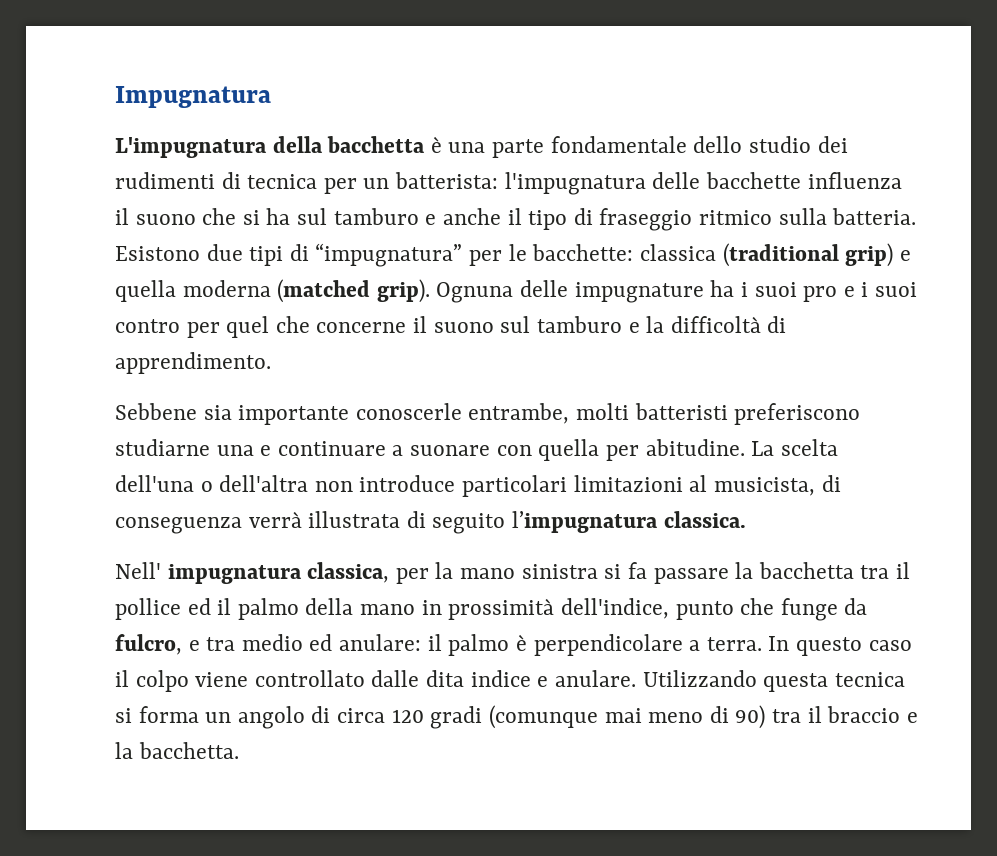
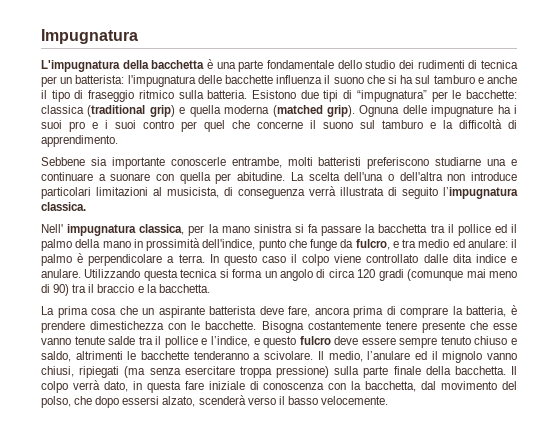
(239, 750) none -> [41,305,517,318] [41,321,518,333] [41,336,517,348] [41,351,517,363] [41,366,517,378] [41,380,517,393] [41,395,388,408] // La prima cosa che un aspirante batterista deve fare, ancora prima di comprare la batteria, è prendere dimestichezza con le bacchette. Bisogna costantemente tenere presente che esse vanno tenute salde tra il pollice e l’indice, e questo fulcro deve essere sempre tenuto chiuso e saldo, altrimenti le bacchette tenderanno a scivolare. Il medio, l’anulare ed il mignolo vanno chiusi, ripiegati (ma senza esercitare troppa pressione) sulla parte finale della bacchetta. Il colpo verrà dato, in questa fare iniziale di conoscenza con la bacchetta, dal movimento del polso, che dopo essersi alzato, scenderà verso il basso velocemente.

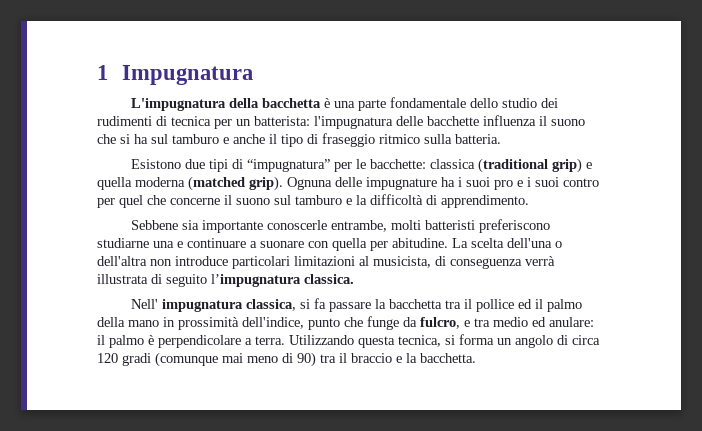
(41, 36) none -> [97,65,108,80] 1
(248, 94) none -> (501, 139) //
[188,224,292,236] per la mano sinistra -> (296, 305) none
[209,254,517,266] [41,269,81,278] In questo caso il colpo viene controllato dalle dita indice e anulare. -> (285, 340) none
[180,269,218,278] tecnica -> [398,335,441,347] tecnica,
[41,305,517,318] [41,321,518,333] [41,336,517,348] [41,351,517,363] [41,366,517,378] [41,380,517,393] [41,395,388,408] // La prima cosa che un aspirante batterista deve fare, ancora prima di comprare la batteria, è prendere dimestichezza con le bacchette. Bisogna costantemente tenere presente che esse vanno tenute salde tra il pollice e l’indice, e questo fulcro deve essere sempre tenuto chiuso e saldo, altrimenti le bacchette tenderanno a scivolare. Il medio, l’anulare ed il mignolo vanno chiusi, ripiegati (ma senza esercitare troppa pressione) sulla parte finale della bacchetta. Il colpo verrà dato, in questa fare iniziale di conoscenza con la bacchetta, dal movimento del polso, che dopo essersi alzato, scenderà verso il basso velocemente. -> (476, 358) none

